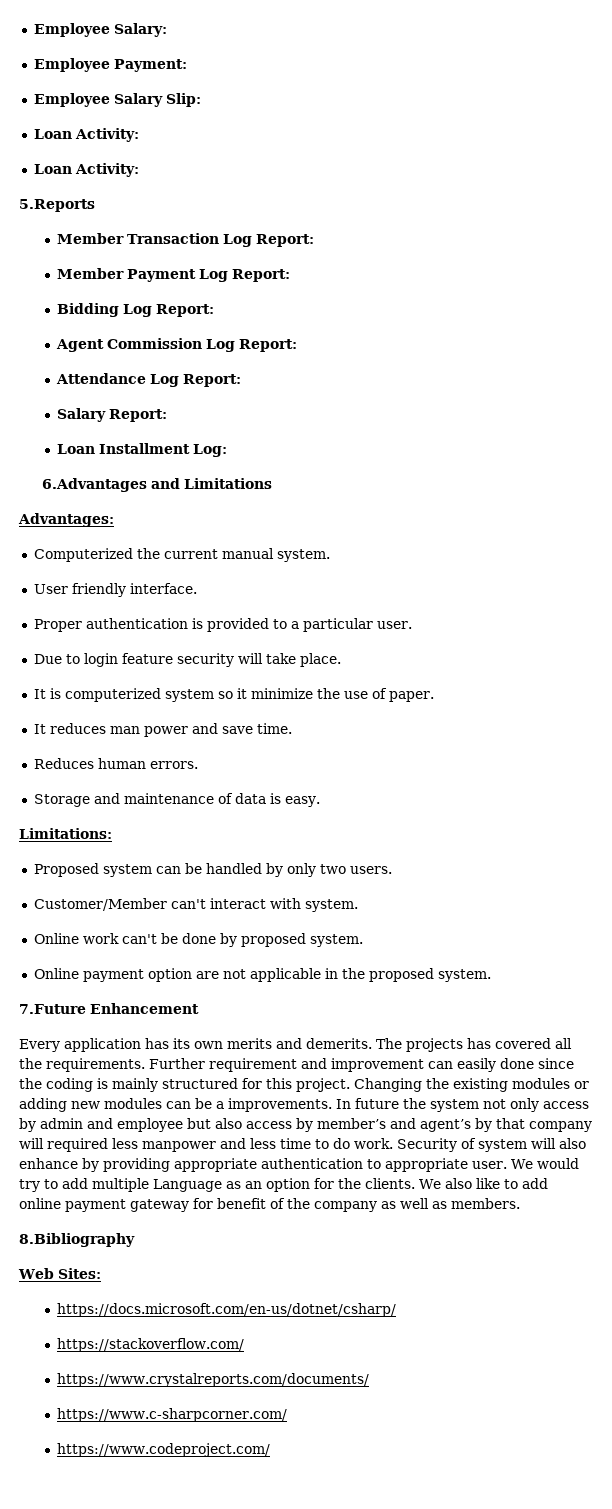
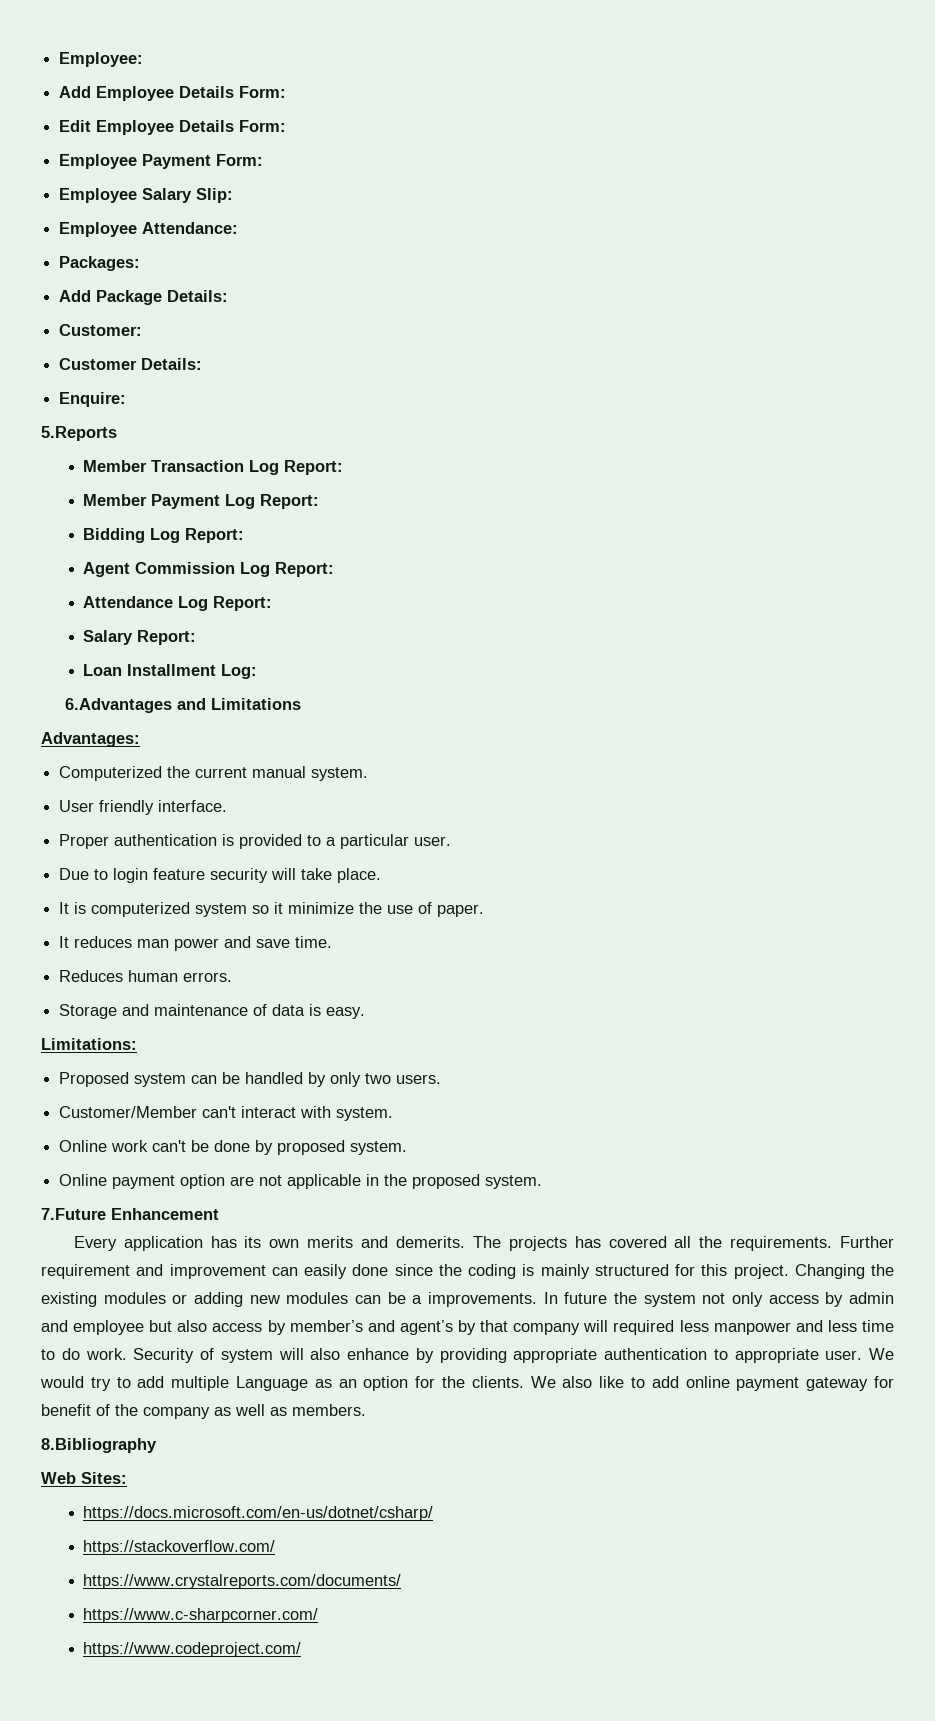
[33,23,167,37] [33,58,187,72] Employee Salary: // Employee Payment: -> [59,52,144,67] [59,86,287,101] [59,120,287,135] [59,154,264,169] Employee: // Add Employee Details Form: // Edit Employee Details Form: // Employee Payment Form:
[33,128,139,142] [33,163,139,177] Loan Activity: // Loan Activity: -> [59,222,239,237] [59,256,141,271] [59,290,229,305] [59,324,143,336] [59,358,203,370] [59,392,127,407] Employee Attendance: // Packages: // Add Package Details: // Customer: // Customer Details: // Enquire:

